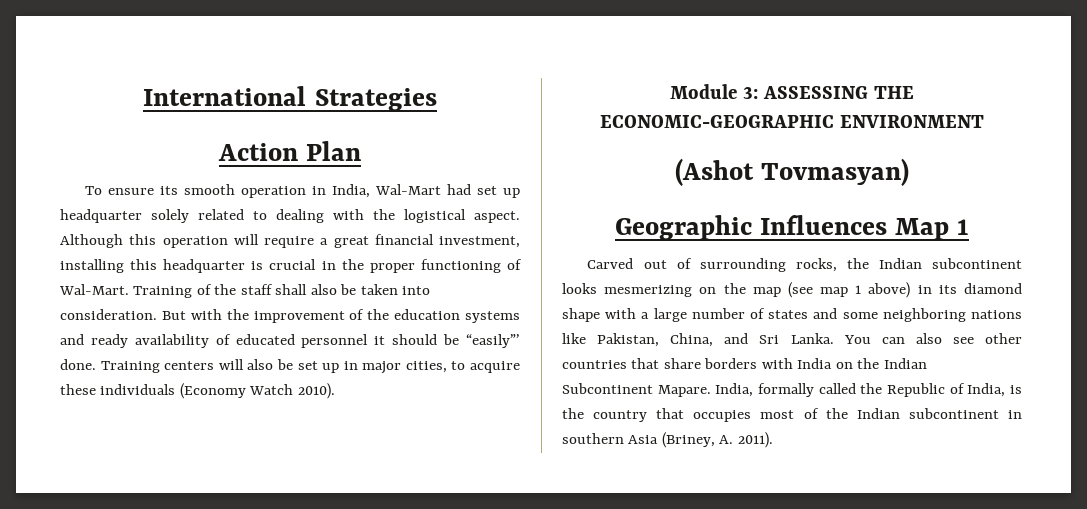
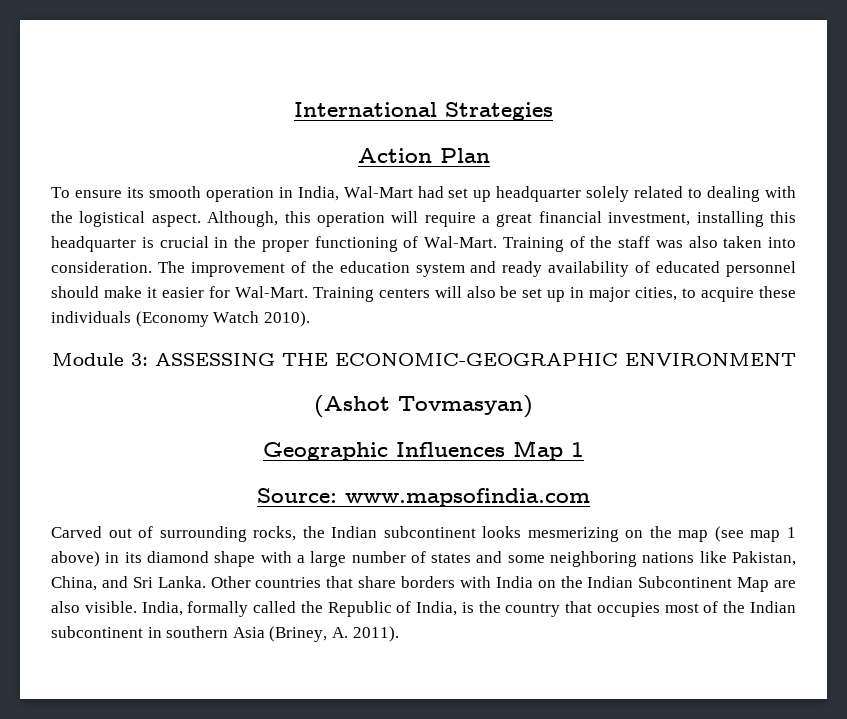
[60,234,123,248] Although -> [207,211,279,227] Although,
[275,284,431,295] [60,309,249,320] shall also be taken into consideration. But with the -> [655,236,796,248] [51,261,185,273] was also taken into consideration. The
[465,311,520,323] systems -> [415,263,465,277] system
[374,334,521,348] [60,359,96,370] it should be “easily”’ done. -> [51,286,308,298] should make it easier for Wal-Mart.
(970, 227) none -> [257,488,590,507] // Source: www.mapsofindia.com
[843,333,1023,344] You can also see other -> [210,576,251,588] Other
[657,385,711,397] Mapare. -> [737,577,796,592] [51,601,137,613] Map are also visible.

